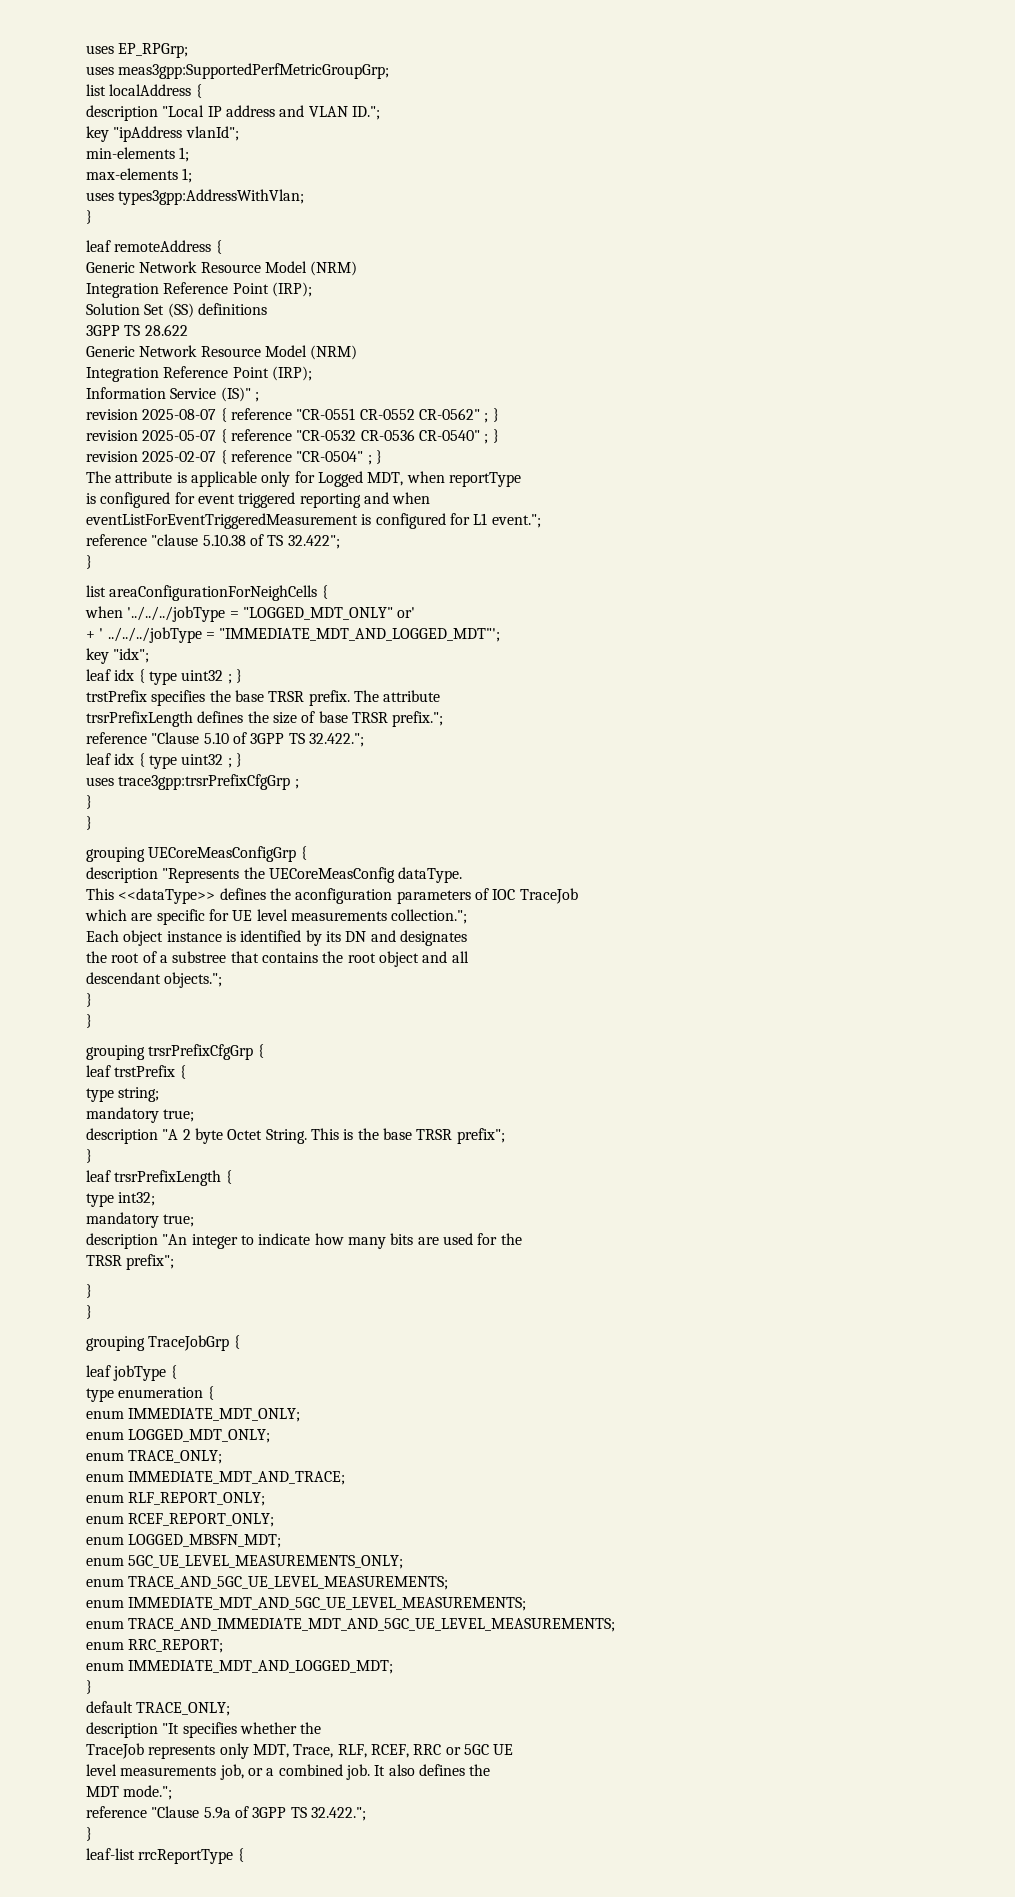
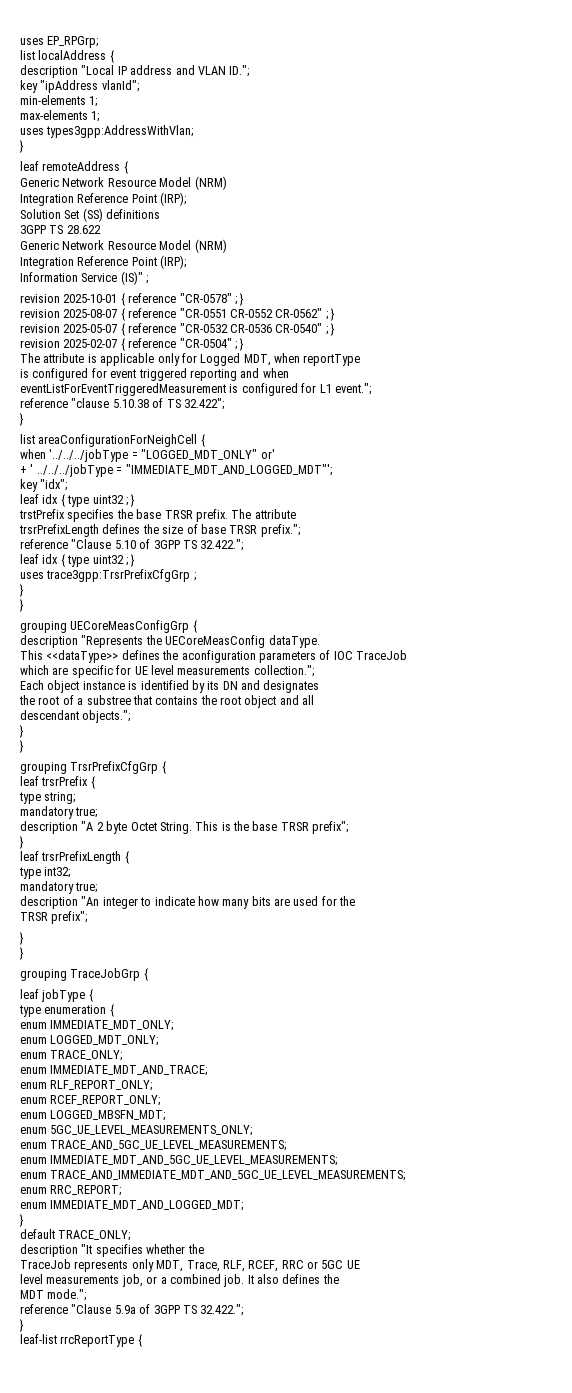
[86,63,390,79] // uses meas3gpp:SupportedPerfMetricGroupGrp; -> (99, 42) none
(259, 397) none -> [20,293,245,306] // revision 2025-10-01 { reference "CR-0578" ; }
[109,585,318,601] areaConfigurationForNeighCells -> [38,434,198,447] areaConfigurationForNeighCell
[118,774,291,790] trace3gpp:trsrPrefixCfgGrp -> [46,569,191,582] trace3gpp:TrsrPrefixCfgGrp
[148,1044,264,1060] [86,1065,176,1077] trsrPrefixCfgGrp { // leaf trstPrefix -> [70,761,166,774] [20,776,89,786] TrsrPrefixCfgGrp { // leaf trsrPrefix

